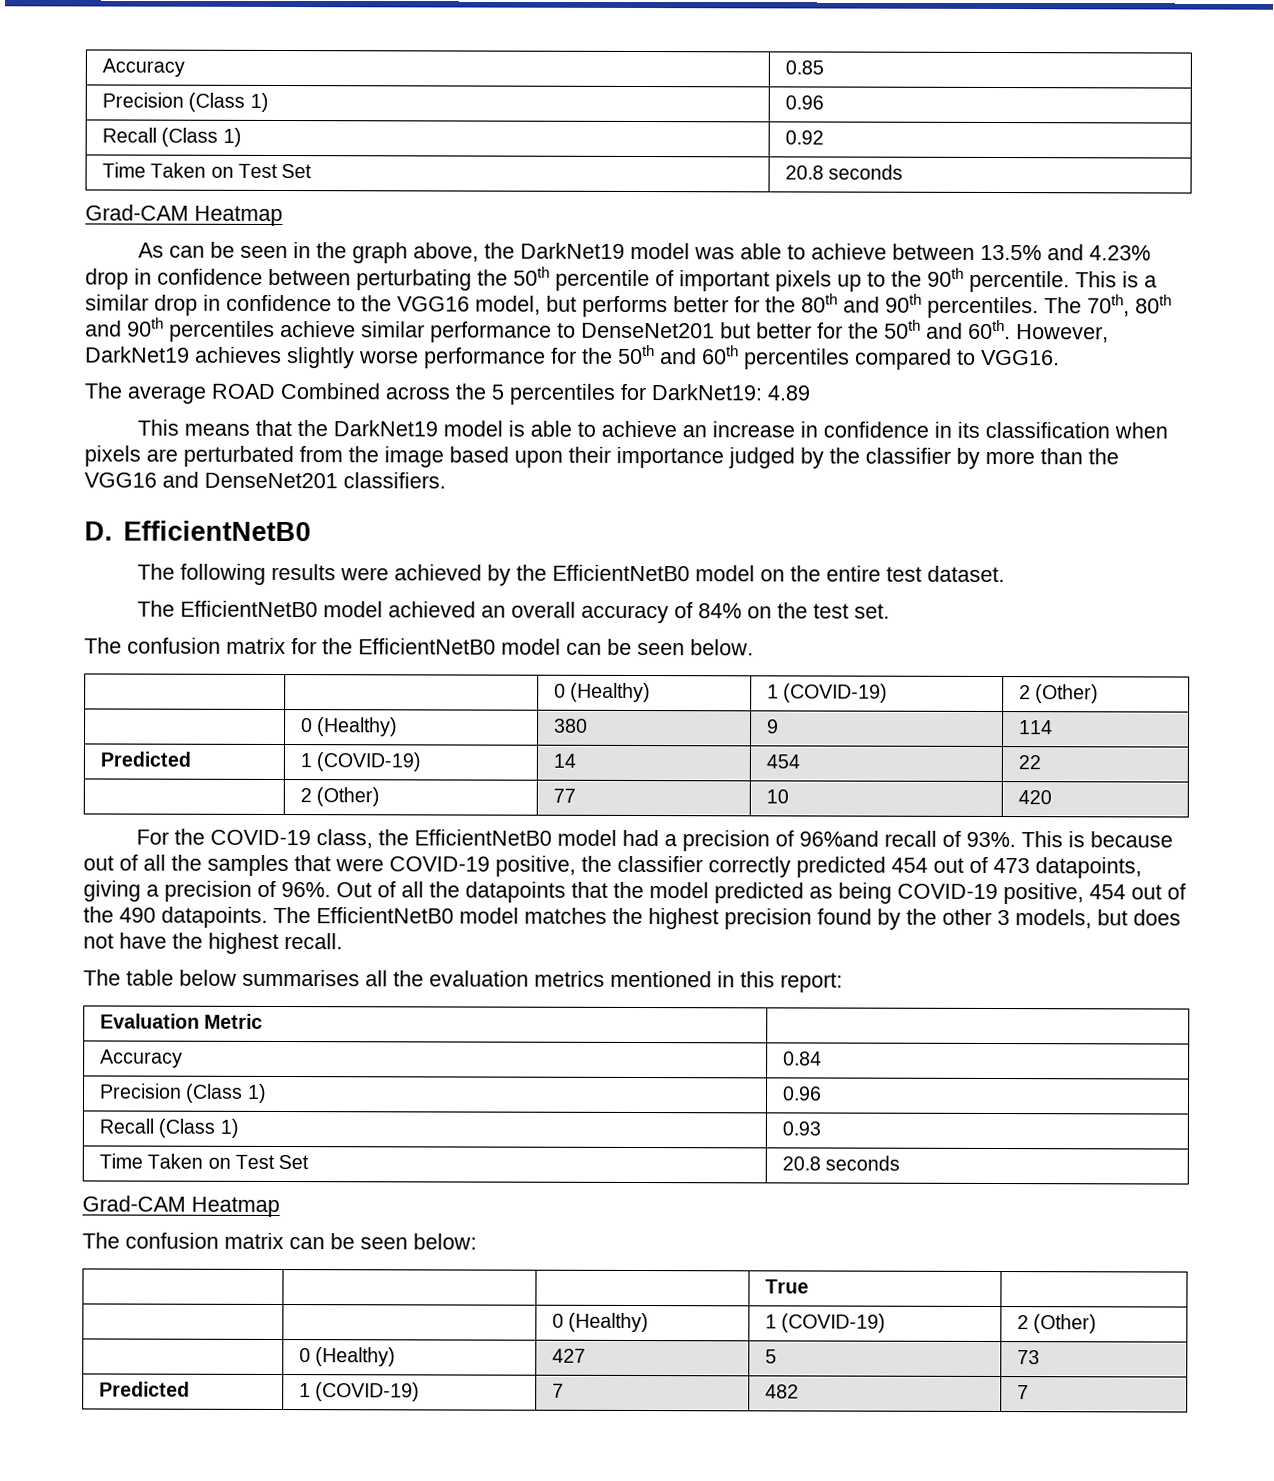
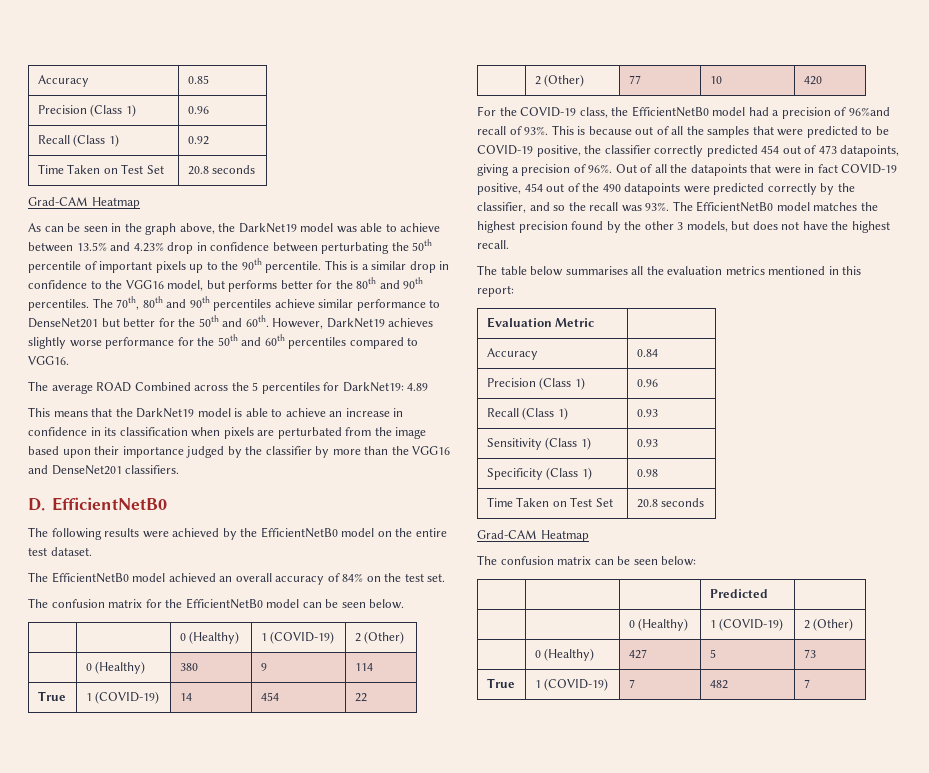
[99,751,191,767] Predicted -> [37,691,66,701] True
(384, 865) none -> [806,126,889,138] predicted to be
[613,881,892,904] the model predicted as being -> [774,164,838,174] were in fact
[161,906,268,928] datapoints. -> [624,183,855,195] [477,202,670,213] datapoints were predicted correctly by the classifier, and so the recall was 93%.
(821, 1128) none -> [486,437,591,450] [636,439,658,447] [486,467,592,480] [636,469,658,477] // Sensitivity (Class 1) | 0.93 // Specificity (Class 1) | 0.98
[764,1279,809,1294] True -> [709,589,768,598] Predicted
[98,1381,190,1397] Predicted -> [486,678,515,688] True

